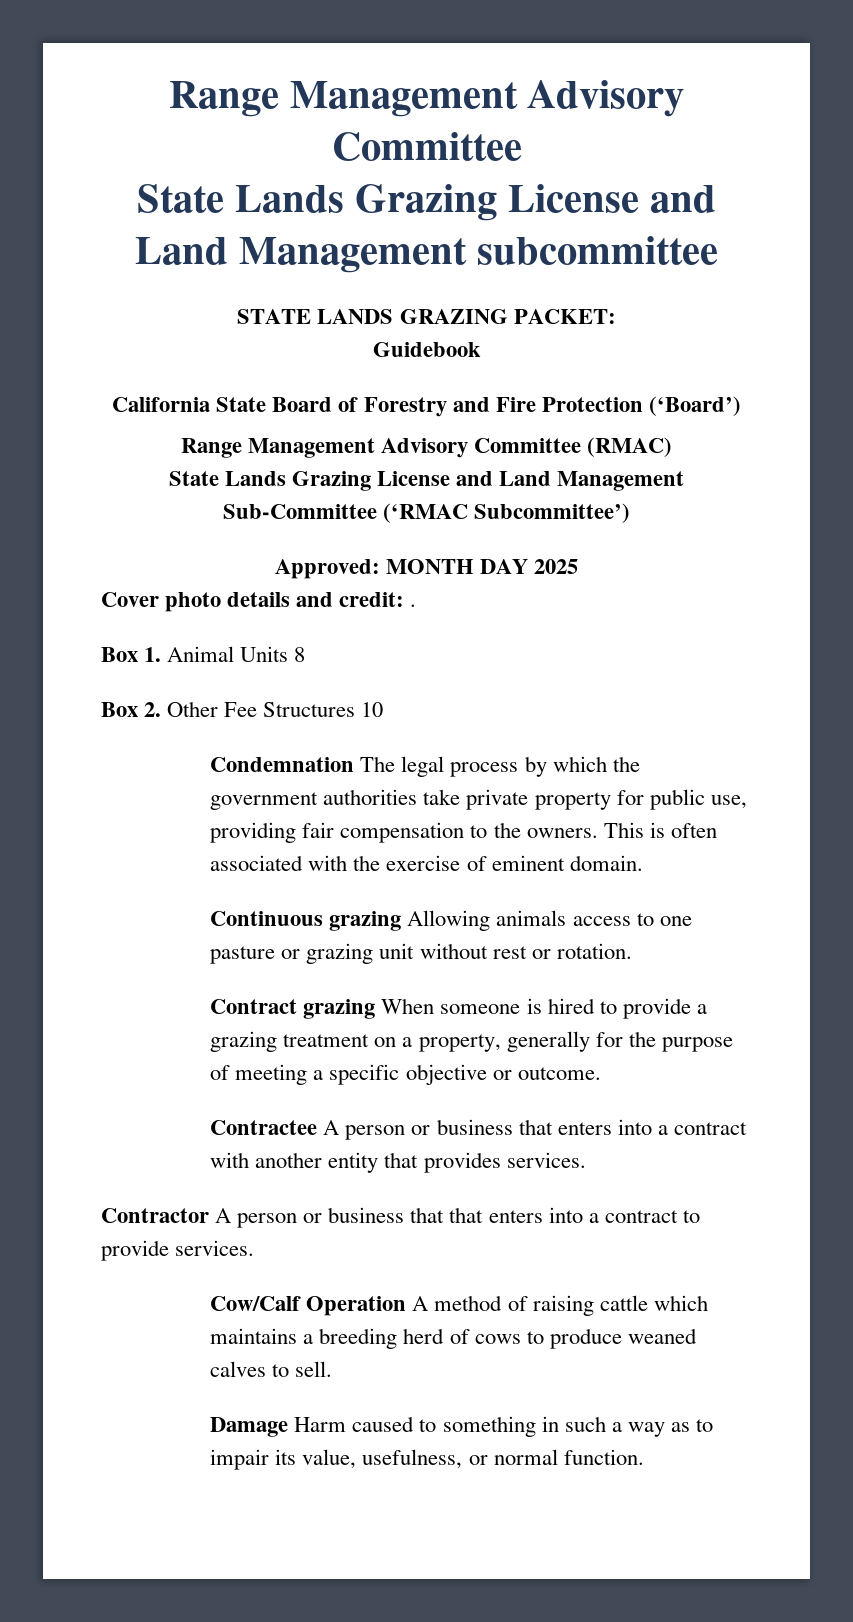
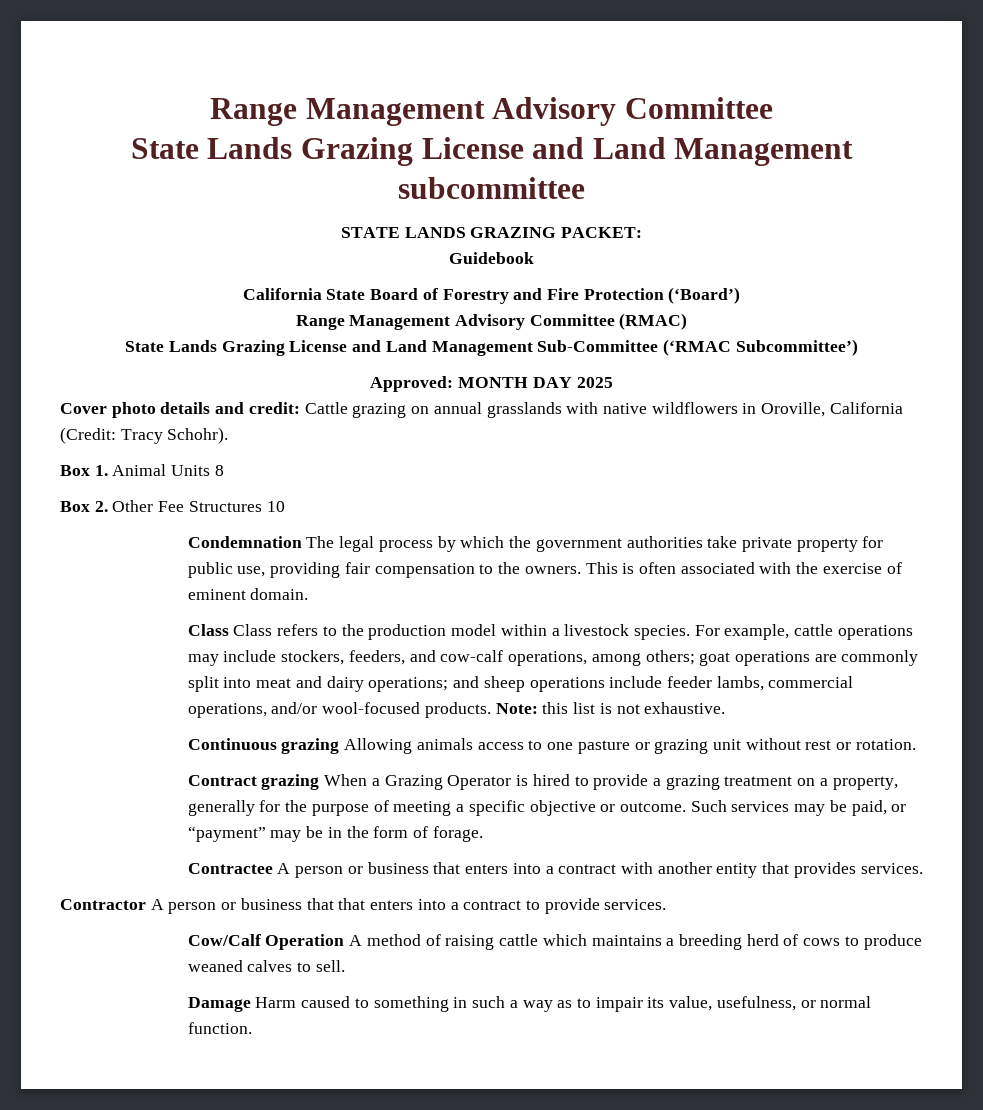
[410,604,417,607] . -> [304,402,903,418] [60,427,229,444] Cattle grazing on annual grasslands with native wildflowers in Oroville, California (Credit: Tracy Schohr).
(643, 863) none -> [187,624,913,640] [187,650,919,666] [187,676,854,692] [187,702,726,718] // Class Class refers to the production model within a livestock species. For example, cattle operations may include stockers, feeders, and cow-calf operations, among others; goat operations are commonly split into meat and dairy operations; and sheep operations include feeder lambs, commercial operations, and/or wool-focused products. Note: this list is not exhaustive.
[440,1004,521,1014] someone -> [371,775,512,790] a Grazing Operator
(601, 1073) none -> [690,800,907,816] [187,826,483,842] Such services may be paid, or “payment” may be in the form of forage.

